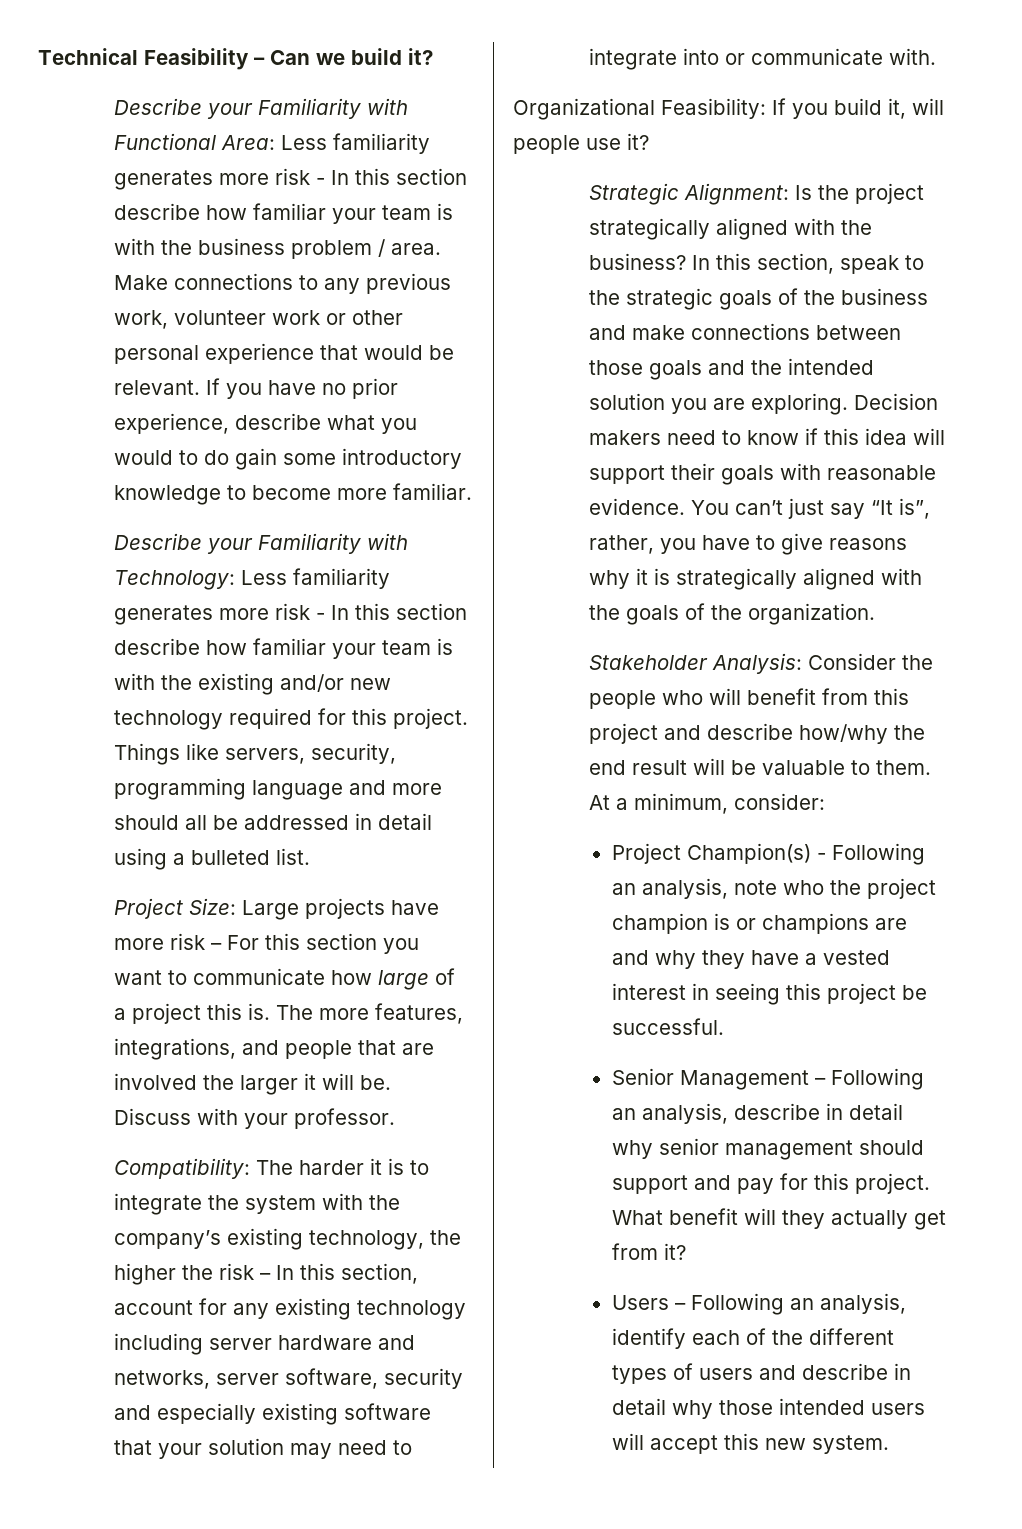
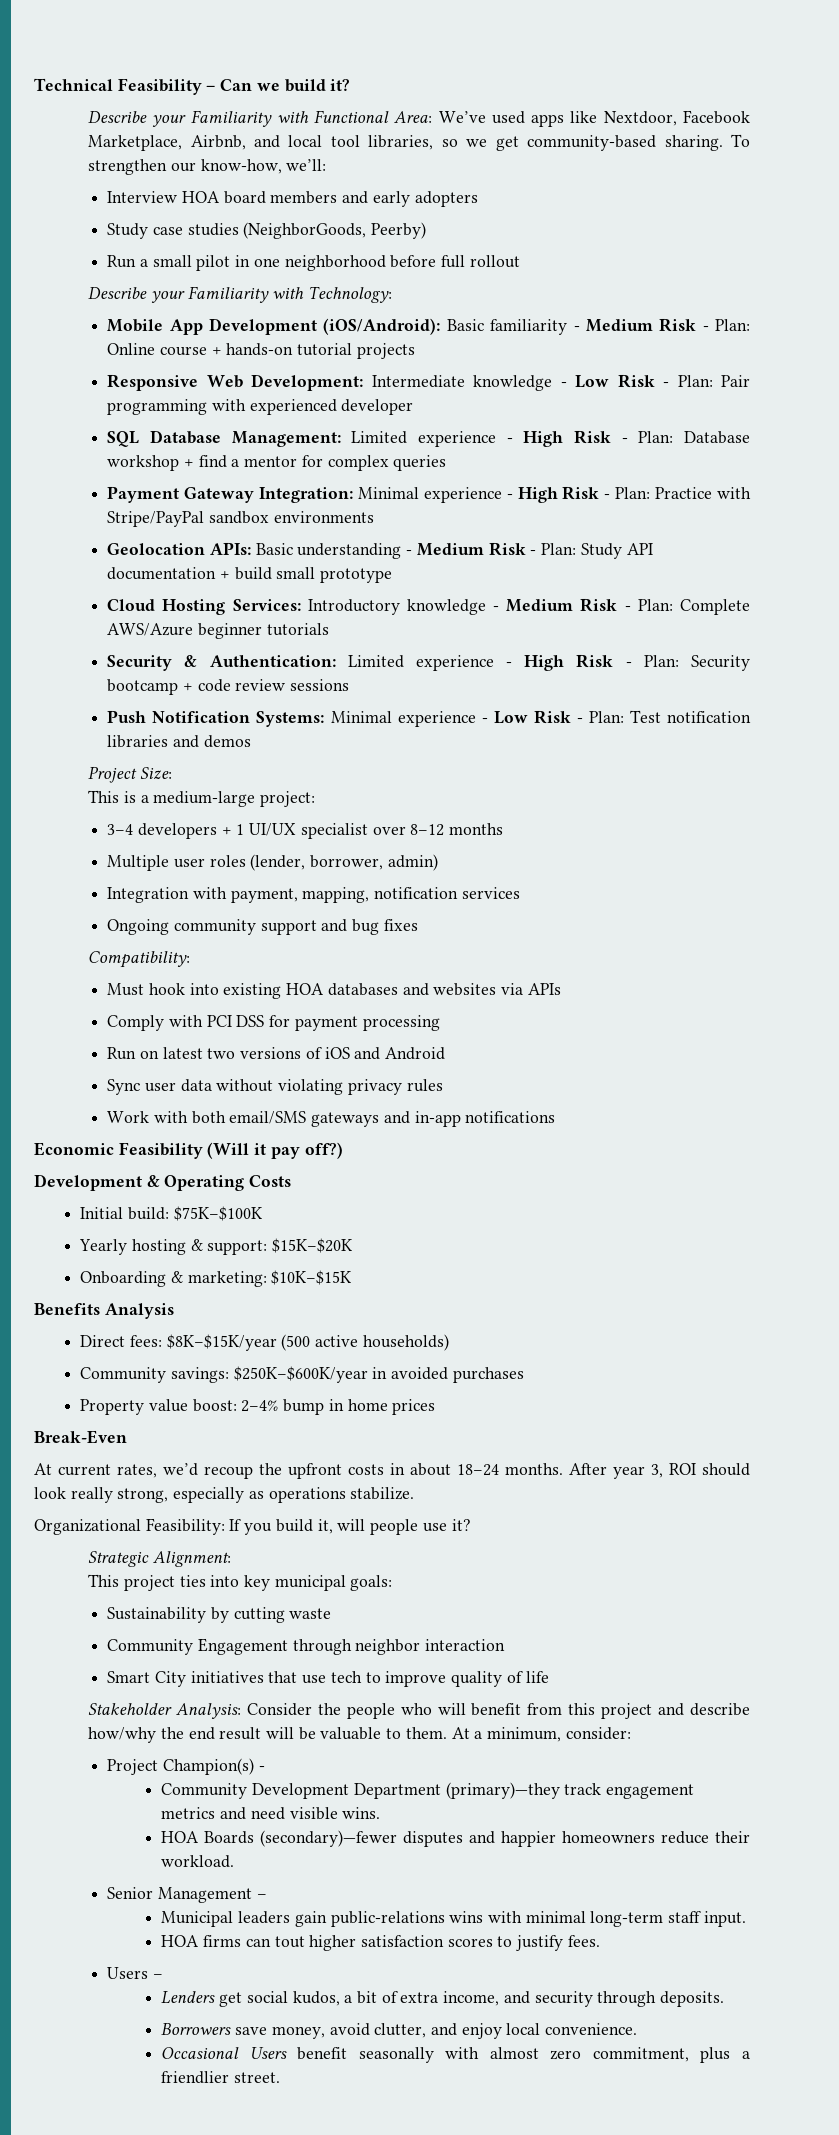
[281,133,431,154] [114,168,468,190] [114,203,454,224] [114,238,442,259] [114,273,452,294] [114,310,404,329] [114,343,455,364] [114,378,399,399] [114,413,418,434] [114,448,463,470] [114,483,473,505] Less familiarity generates more risk - In this section describe how familiar your team is with the business problem / area. Make connections to any previous work, volunteer work or other personal experience that would be relevant. If you have no prior experience, describe what you would to do gain some introductory knowledge to become more familiar. -> [438,110,750,127] [88,134,750,151] [88,159,327,175] [107,191,478,207] [107,222,427,239] [107,255,520,271] We’ve used apps like Nextdoor, Facebook Marketplace, Airbnb, and local tool libraries, so we get community-based sharing. To strengthen our know-how, we’ll: // Interview HOA board members and early adopters // Study case studies (NeighborGoods, Peerby) // Run a small pilot in one neighborhood before full rollout
[241,568,391,589] [114,603,468,625] [114,638,454,659] [114,673,392,695] [114,708,469,730] [114,743,397,765] [114,778,443,800] [114,813,433,830] [114,848,311,870] [114,898,440,920] [114,933,420,954] [114,968,456,990] [114,1003,464,1024] [114,1038,435,1060] [114,1073,392,1095] [114,1108,396,1129] [114,1158,430,1179] [114,1193,401,1215] [114,1228,462,1250] [114,1263,419,1285] [114,1298,467,1320] [114,1333,416,1355] [114,1368,464,1389] [114,1403,432,1425] [114,1438,413,1459] [589,48,937,70] Less familiarity generates more risk - In this section describe how familiar your team is with the existing and/or new technology required for this project. Things like servers, security, programming language and more should all be addressed in detail using a bulleted list. // Project Size: Large projects have more risk – For this section you want to communicate how large of a project this is. The more features, integrations, and people that are involved the larger it will be. Discuss with your professor. // Compatibility: The harder it is to integrate the system with the company’s existing technology, the higher the risk – In this section, account for any existing technology including server hardware and networks, server software, security and especially existing software that your solution may need to integrate into or communicate with. -> [107,318,750,335] [107,343,415,359] [107,374,750,391] [107,399,414,415] [107,430,751,447] [107,455,447,471] [107,486,752,503] [107,511,374,527] [107,542,653,559] [107,567,393,583] [107,598,751,615] [107,623,329,639] [107,654,751,671] [107,679,350,695] [107,710,751,727] [107,735,251,748] [88,766,172,783] [88,790,315,807] [107,823,504,839] [107,854,438,871] [107,887,520,903] [107,919,418,935] [88,951,191,968] [107,983,561,999] [107,1015,440,1031] [107,1047,446,1060] [107,1079,443,1095] [107,1111,556,1127] [34,1142,343,1159] [34,1174,292,1191] [80,1206,263,1221] [79,1238,354,1255] [80,1270,353,1287] [34,1303,174,1319] [80,1334,449,1351] [80,1366,524,1383] [80,1399,436,1415] [34,1430,127,1444] [34,1463,750,1479] [34,1487,415,1503] // Mobile App Development (iOS/Android): Basic familiarity - Medium Risk - Plan: Online course + hands-on tutorial projects // Responsive Web Development: Intermediate knowledge - Low Risk - Plan: Pair programming with experienced developer // SQL Database Management: Limited experience - High Risk - Plan: Database workshop + find a mentor for complex queries // Payment Gateway Integration: Minimal experience - High Risk - Plan: Practice with Stripe/PayPal sandbox environments // Geolocation APIs: Basic understanding - Medium Risk - Plan: Study API documentation + build small prototype // Cloud Hosting Services: Introductory knowledge - Medium Risk - Plan: Complete AWS/Azure beginner tutorials // Security & Authentication: Limited experience - High Risk - Plan: Security bootcamp + code review sessions // Push Notification Systems: Minimal experience - Low Risk - Plan: Test notification libraries and demos // Project Size: // This is a medium-large project: // 3–4 developers + 1 UI/UX specialist over 8–12 months // Multiple user roles (lender, borrower, admin) // Integration with payment, mapping, notification services // Ongoing community support and bug fixes // Compatibility: // Must hook into existing HOA databases and websites via APIs // Comply with PCI DSS for payment processing // Run on latest two versions of iOS and Android // Sync user data without violating privacy rules // Work with both email/SMS gateways and in-app notifications // Economic Feasibility (Will it pay off?) // Development & Operating Costs // Initial build: $75K–$100K // Yearly hosting & support: $15K–$20K // Onboarding & marketing: $10K–$15K // Benefits Analysis // Direct fees: $8K–$15K/year (500 active households) // Community savings: $250K–$600K/year in avoided purchases // Property value boost: 2–4% bump in home prices // Break-Even // At current rates, we’d recoup the upfront costs in about 18–24 months. After year 3, ROI should look really strong, especially as operations stabilize.
[795,183,925,204] [589,218,873,240] [589,253,925,274] [589,288,929,310] [589,323,902,340] [589,358,875,380] [589,393,939,415] [589,428,946,445] [589,463,937,485] [589,498,931,519] [589,533,908,555] [589,568,923,590] [589,603,876,625] Is the project strategically aligned with the business? In this section, speak to the strategic goals of the business and make connections between those goals and the intended solution you are exploring. Decision makers need to know if this idea will support their goals with reasonable evidence. You can’t just say “It is”, rather, you have to give reasons why it is strategically aligned with the goals of the organization. -> [88,1574,393,1591] [107,1607,332,1623] [107,1638,506,1655] [107,1671,549,1687] // This project ties into key municipal goals: // Sustainability by cutting waste // Community Engagement through neighbor interaction // Smart City initiatives that use tech to improve quality of life
[831,843,925,865] [611,878,936,899] [611,913,907,934] [611,950,890,969] [611,983,927,1005] [611,1018,724,1035] [611,1068,924,1090] [611,1103,903,1124] [611,1138,924,1160] [611,1173,930,1194] [611,1208,946,1230] [611,1243,686,1260] [611,1293,906,1315] [611,1328,894,1349] [611,1363,911,1384] [611,1398,925,1419] [611,1433,889,1454] Following an analysis, note who the project champion is or champions are and why they have a vested interest in seeing this project be successful. // Senior Management – Following an analysis, describe in detail why senior management should support and pay for this project. What benefit will they actually get from it? // Users – Following an analysis, identify each of the different types of users and describe in detail why those intended users will accept this new system. -> [161,1782,694,1799] [161,1807,381,1820] [161,1830,750,1847] [161,1855,235,1868] [107,1887,267,1903] [161,1911,746,1927] [161,1935,600,1951] [107,1967,164,1979] [161,1991,725,2007] [161,2023,638,2039] [161,2047,751,2063] [161,2071,281,2084] // Community Development Department (primary)—they track engagement metrics and need visible wins. // HOA Boards (secondary)—fewer disputes and happier homeowners reduce their workload. // Senior Management – // Municipal leaders gain public-relations wins with minimal long-term staff input. // HOA firms can tout higher satisfaction scores to justify fees. // Users – // Lenders get social kudos, a bit of extra income, and security through deposits. // Borrowers save money, avoid clutter, and enjoy local convenience. // Occasional Users benefit seasonally with almost zero commitment, plus a friendlier street.

